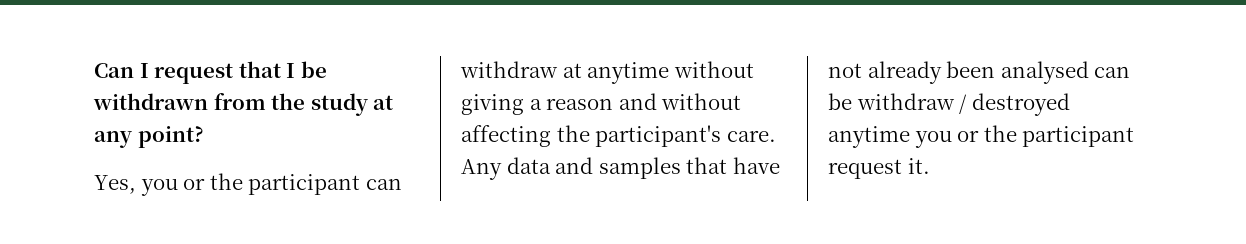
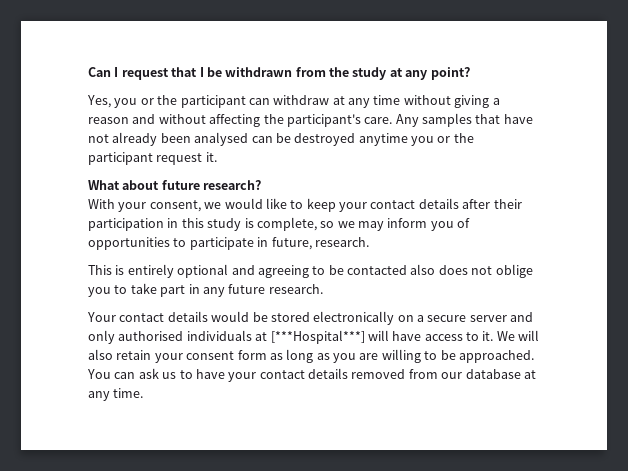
[587,62,670,84] anytime -> [348,95,401,108] any time
[506,157,594,174] data and -> (419, 120) none
[856,93,968,114] withdraw / -> (291, 138) none
(930, 166) none -> [88,180,262,190] [88,198,522,212] [88,217,471,231] [88,237,369,250] [88,264,533,278] [88,283,323,297] [87,311,534,325] [88,330,540,344] [88,349,534,363] [87,368,536,382] [88,388,144,401] // What about future research? // With your consent, we would like to keep your contact details after their participation in this study is complete, so we may inform you of opportunities to participate in future, research. // This is entirely optional and agreeing to be contacted also does not oblige you to take part in any future research. // Your contact details would be stored electronically on a secure server and only authorised individuals at [***Hospital***] will have access to it. We will also retain your consent form as long as you are willing to be approached. You can ask us to have your contact details removed from our database at any time.

